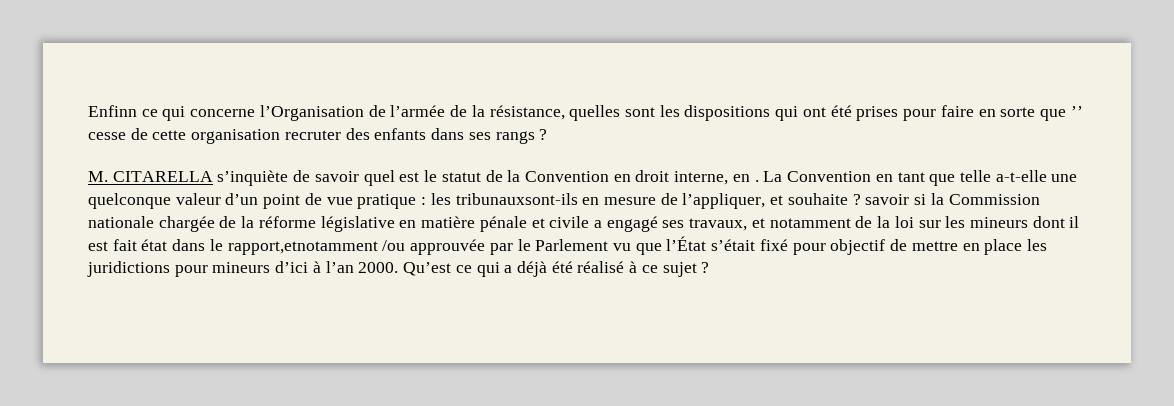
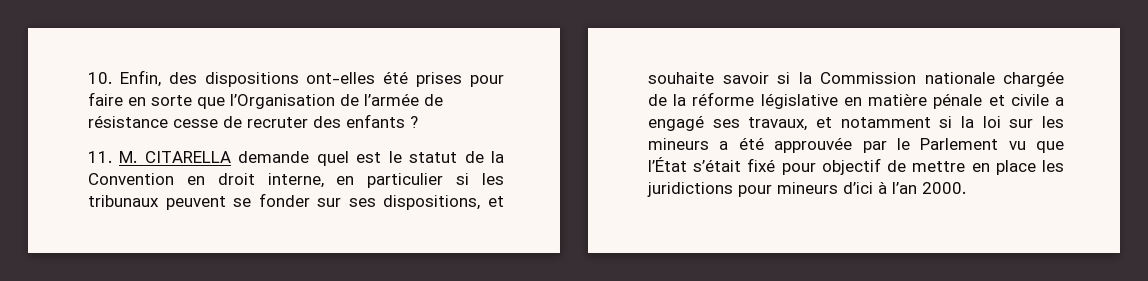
[88,105,826,121] Enfinn ce qui concerne l’Organisation de l’armée de la résistance, quelles sont les dispositions qui ont -> [88,70,376,87] 10. Enfin, des dispositions ont-elles
[1070,106,1083,117] [88,128,535,144] ’’ cesse de cette organisation recruter des enfants dans ses rangs -> [230,93,443,109] [88,114,405,128] l’Organisation de l’armée de résistance cesse de recruter des enfants
(548, 134) none -> [88,151,112,163] 11.
[217,170,359,186] s’inquiète de savoir -> [238,151,310,163] demande
[754,170,1078,186] [88,193,766,209] . La Convention en tant que telle a-t-elle une quelconque valeur d’un point de vue pratique : les tribunauxsont-ils en mesure de l’appliquer, -> [367,173,504,188] [88,193,481,210] particulier si les tribunaux peuvent se fonder sur ses dispositions,
[852,194,861,205] ? -> (714, 78) none
[855,216,873,228] de -> [939,116,953,128] si
[1032,216,1080,228] [88,239,406,255] dont il est fait état dans le rapport,etnotamment /ou -> [719,137,764,150] a été
[403,261,710,277] Qu’est ce qui a déjà été réalisé à ce sujet ? -> (966, 188) none

